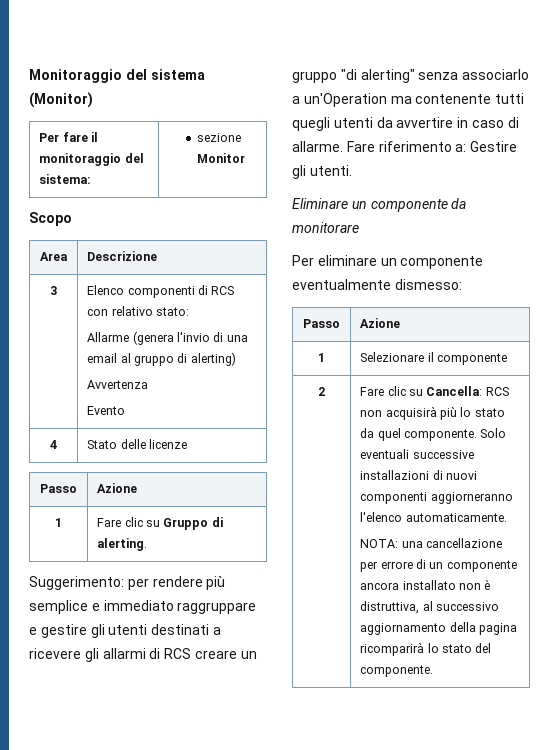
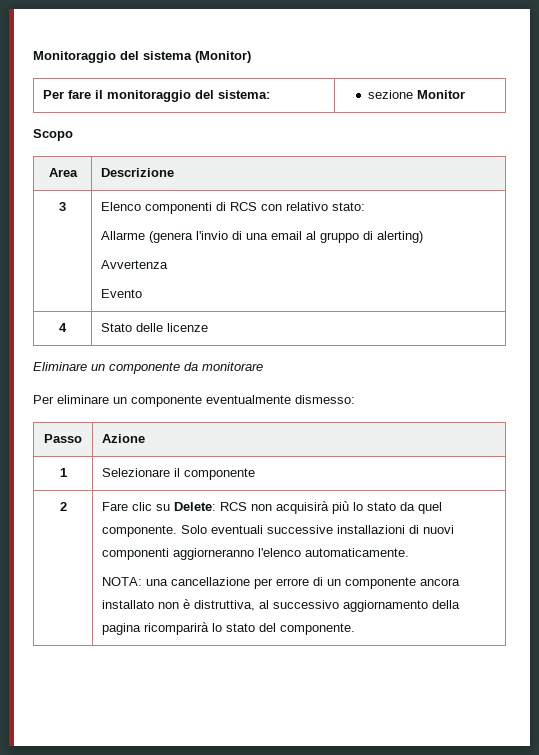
[40,484,77,493] [97,483,138,493] [55,518,62,527] [97,517,223,530] [97,538,148,551] [29,576,226,590] [29,600,257,614] [29,624,221,638] [29,648,257,662] [292,69,530,83] [292,93,525,107] [292,117,519,131] [292,141,518,152] [292,165,352,179] // Passo | Azione // 1 | Fare clic su Gruppo di alerting. // Suggerimento: per rendere più semplice e immediato raggruppare e gestire gli utenti destinati a ricevere gli allarmi di RCS creare un gruppo "di alerting" senza associarlo a un'Operation ma contenente tutti quegli utenti da avvertire in caso di allarme. Fare riferimento a: Gestire gli utenti. -> (209, 327) none
[426,386,483,396] Cancella: -> [174,502,217,511] Delete:

